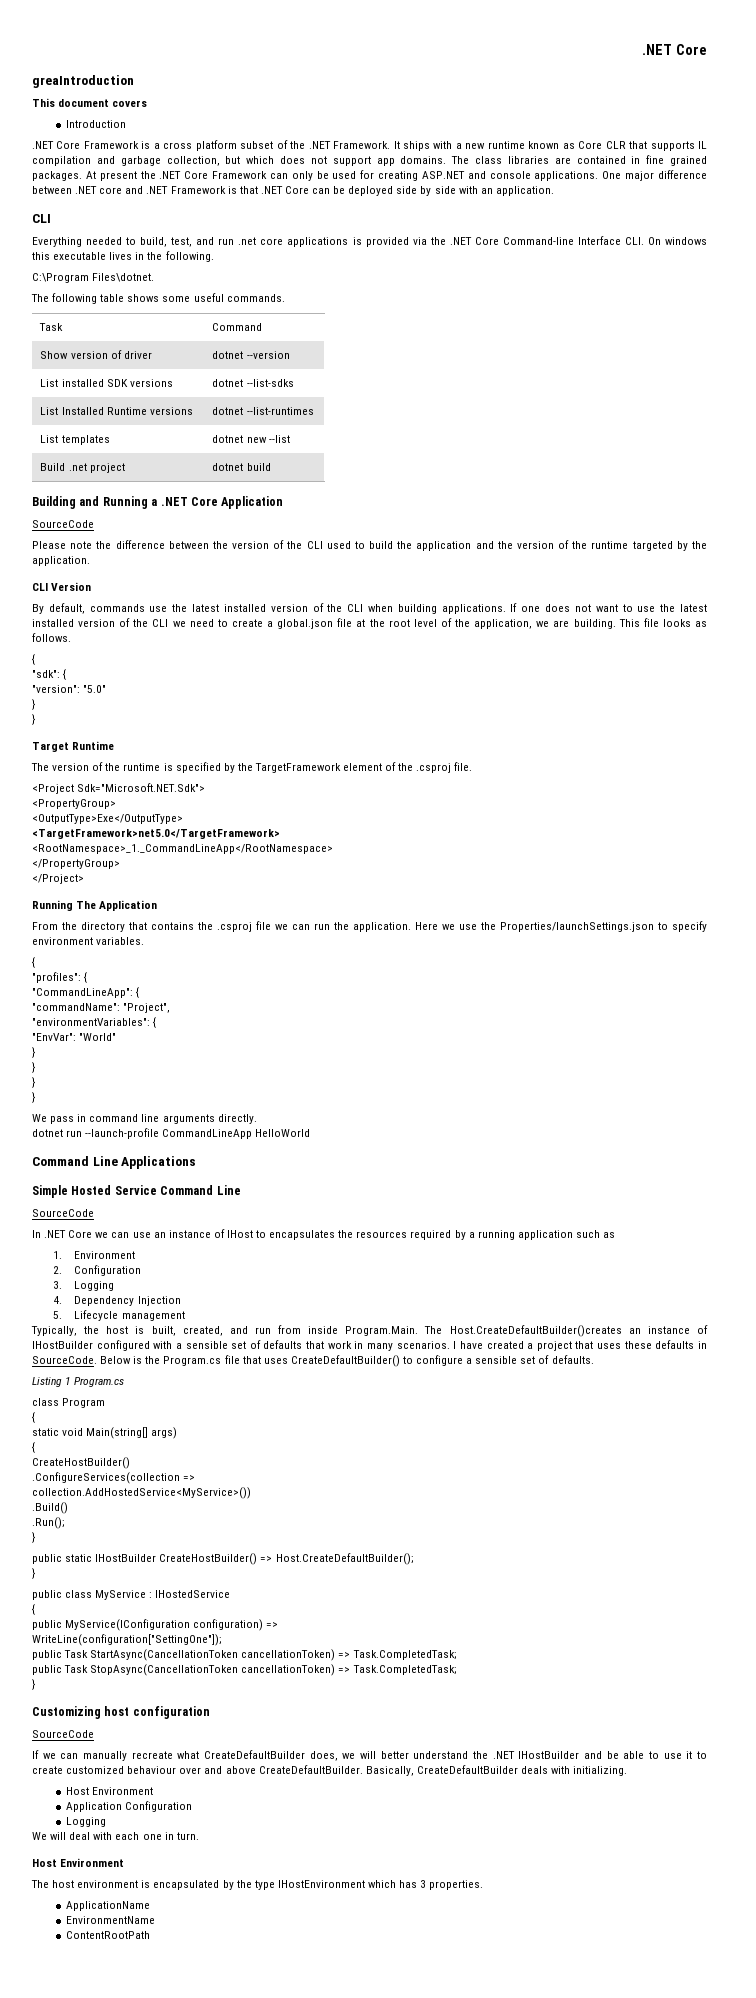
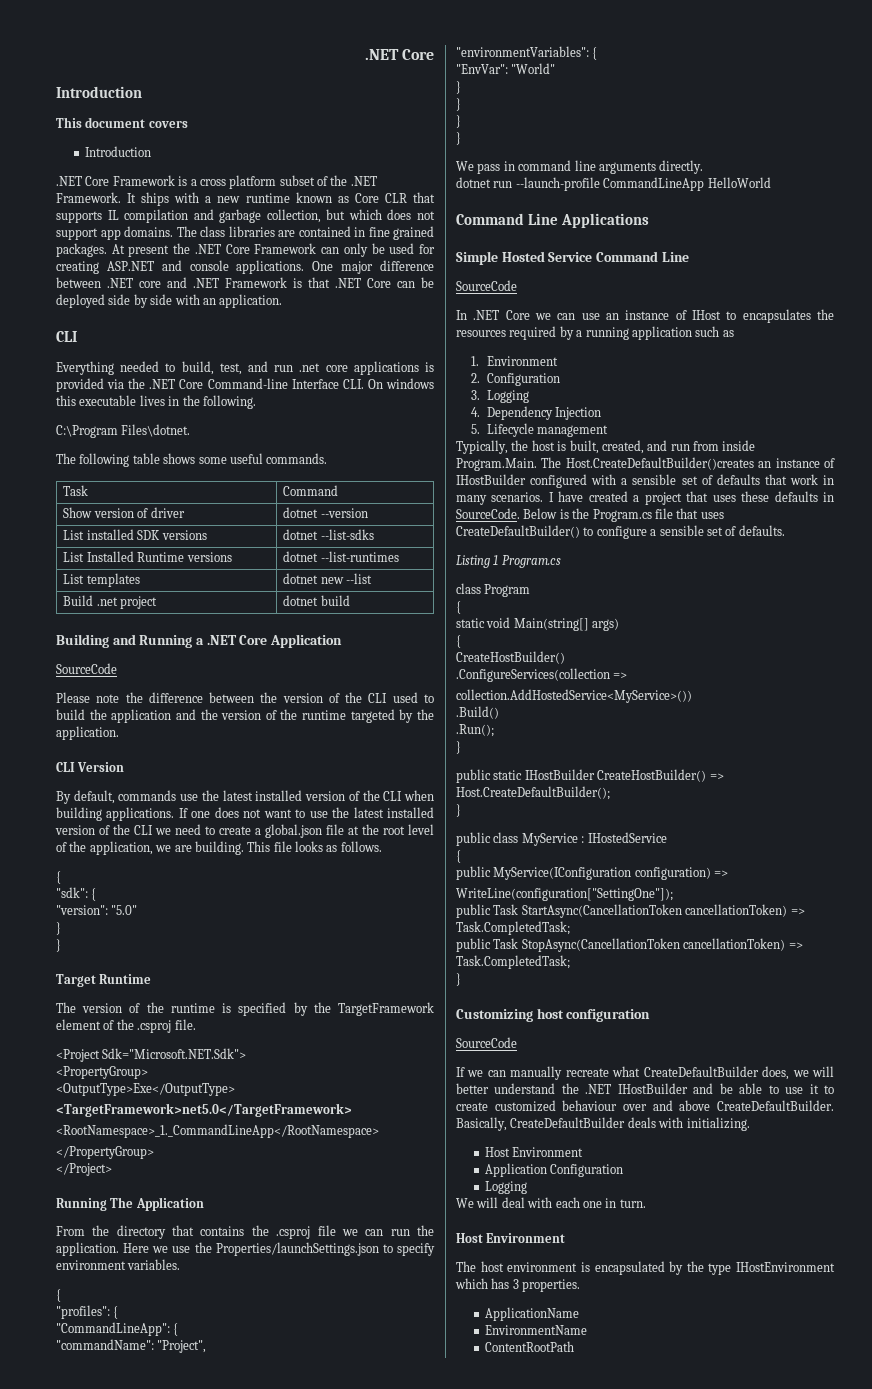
[32,75,134,88] greaIntroduction -> [56,86,142,98] Introduction

